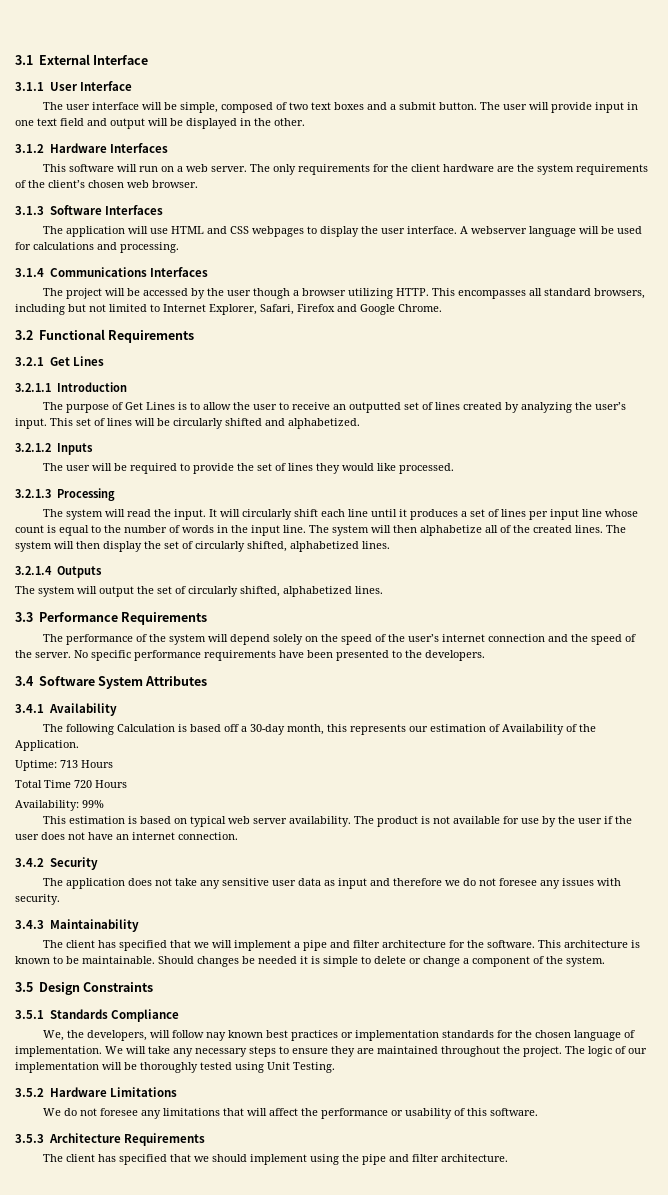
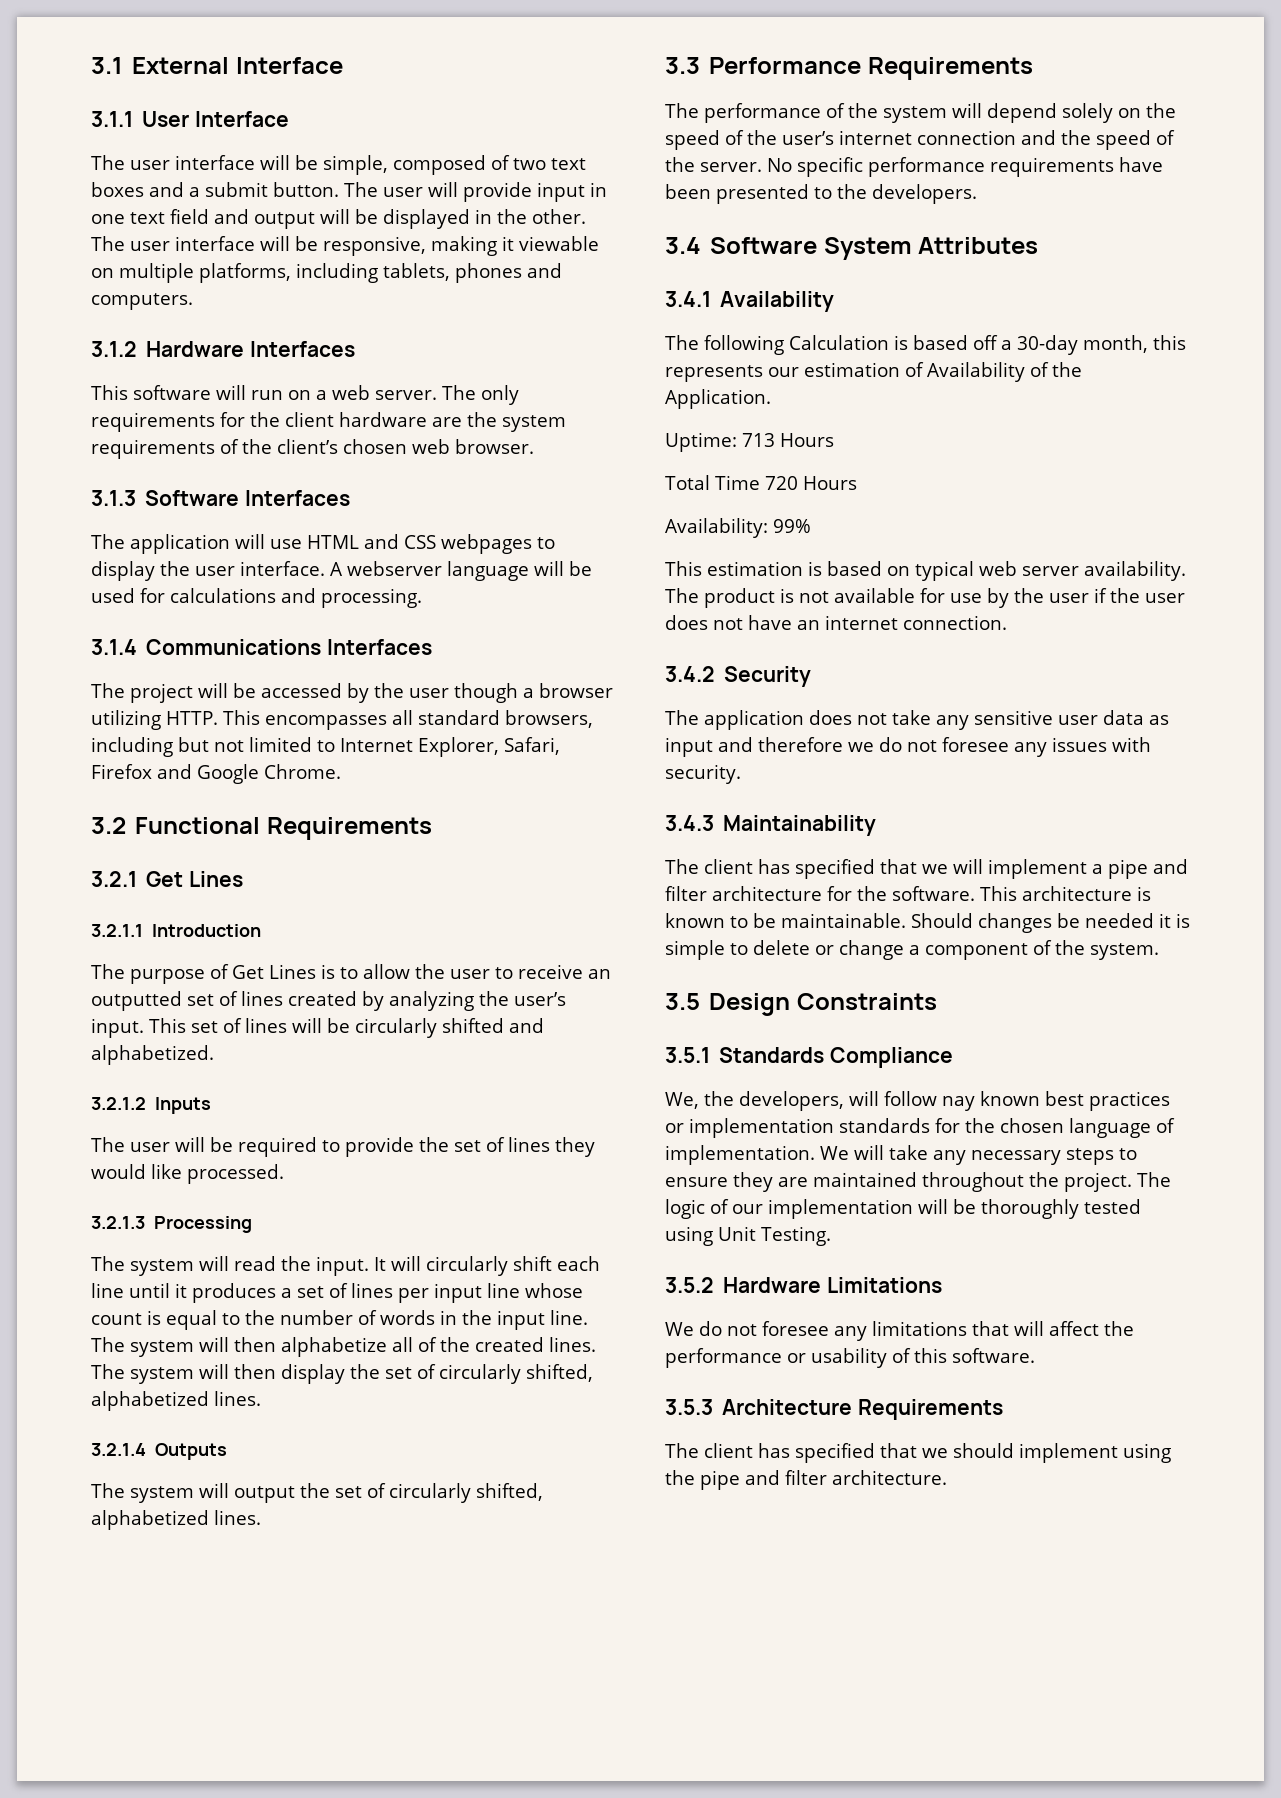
(305, 122) none -> [91,236,599,256] [91,263,562,283] [91,293,193,310] The user interface will be responsive, making it viewable on multiple platforms, including tablets, phones and computers.

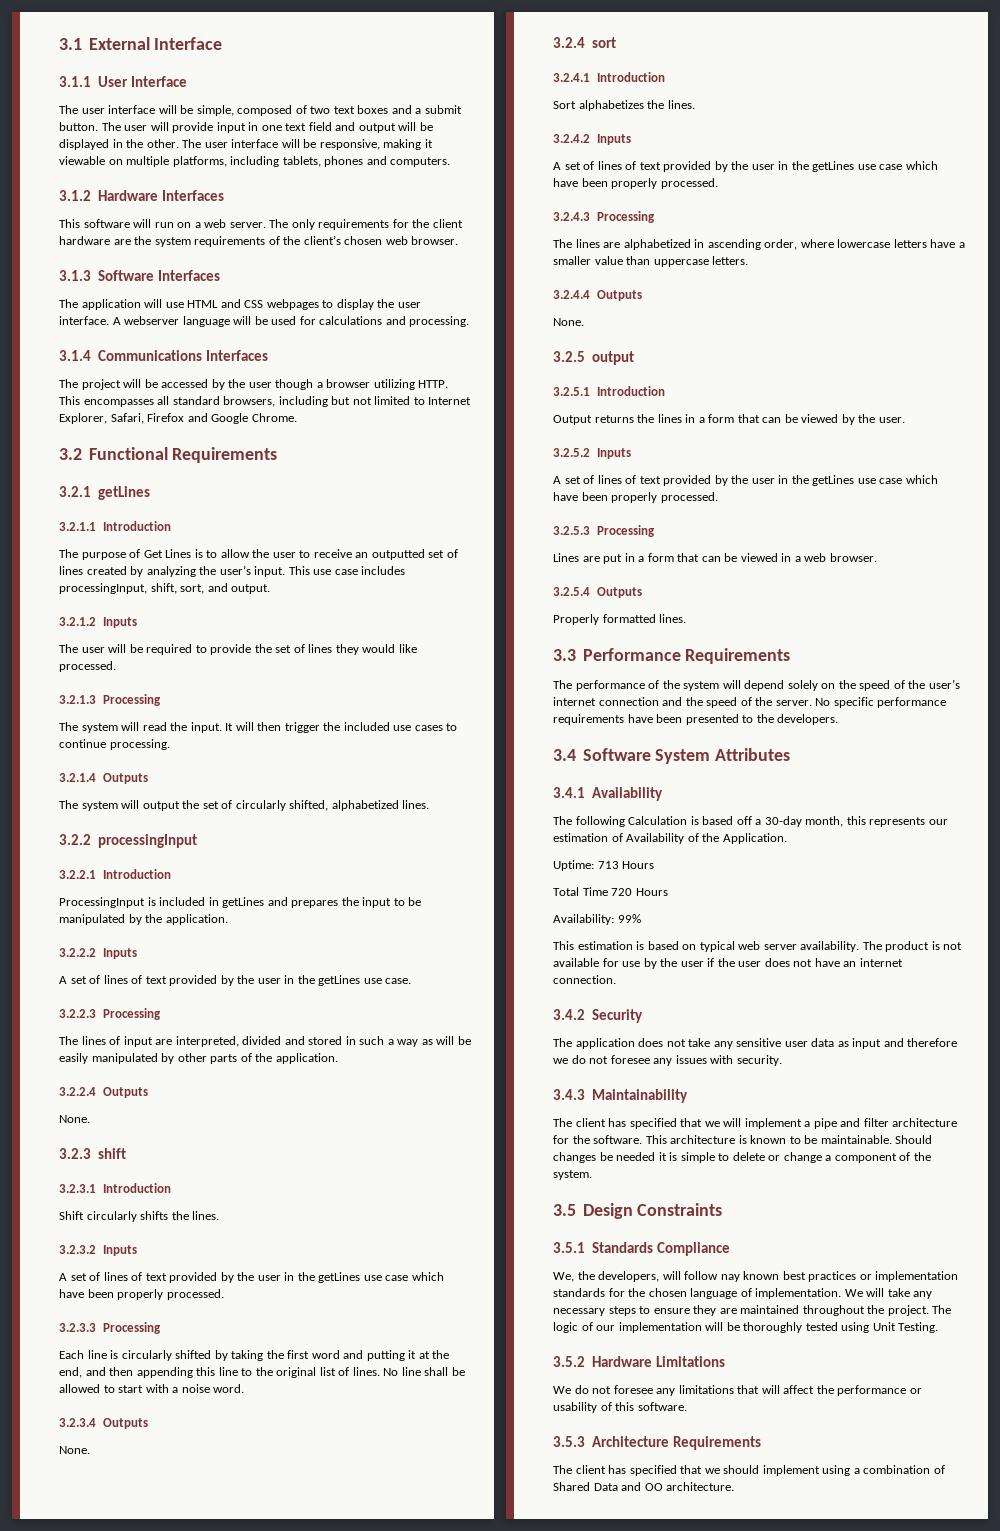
[146,871,243,887] Get Lines -> [97,486,150,500] getLines
[191,1018,544,1038] [91,1045,214,1065] set of lines will be circularly shifted and alphabetized. -> [313,566,406,575] [59,583,271,594] use case includes processingInput, shift, sort, and output.
[426,1256,600,1276] [91,1283,583,1303] [91,1310,588,1330] [91,1337,596,1357] [91,1364,593,1384] [91,1391,261,1411] circularly shift each line until it produces a set of lines per input line whose count is equal to the number of words in the input line. The system will then alphabetize all of the created lines. The system will then display the set of circularly shifted, alphabetized lines. -> [257,722,458,733] [59,739,170,750] then trigger the included use cases to continue processing.
(261, 1517) none -> [59,834,197,848] [59,869,171,879] [59,897,422,908] [59,914,228,925] [59,948,137,959] [59,975,412,986] [59,1008,161,1020] [59,1036,471,1047] [59,1053,338,1064] [59,1087,148,1098] [59,1115,90,1123] [59,1148,126,1159] [59,1183,171,1193] [59,1211,220,1222] [59,1245,137,1256] [59,1272,444,1283] [59,1289,224,1300] [59,1322,161,1334] [59,1350,450,1361] [59,1367,465,1378] [59,1384,245,1393] [59,1418,148,1429] [59,1446,90,1454] [553,37,616,48] [553,72,665,82] [553,100,695,111] [553,134,631,145] [553,161,938,172] [553,178,718,189] [553,211,655,223] [553,239,965,250] [553,256,749,267] [553,290,642,301] [553,318,584,326] [553,351,634,365] [553,386,665,396] [553,414,905,425] [553,448,631,459] [553,475,938,486] [553,492,718,503] [553,525,655,537] [553,553,877,564] [553,587,642,598] [553,614,687,625] // 3.2.2 processingInput // 3.2.2.1 Introduction // ProcessingInput is included in getLines and prepares the input to be manipulated by the application. // 3.2.2.2 Inputs // A set of lines of text provided by the user in the getLines use case. // 3.2.2.3 Processing // The lines of input are interpreted, divided and stored in such a way as will be easily manipulated by other parts of the application. // 3.2.2.4 Outputs // None. // 3.2.3 shift // 3.2.3.1 Introduction // Shift circularly shifts the lines. // 3.2.3.2 Inputs // A set of lines of text provided by the user in the getLines use case which have been properly processed. // 3.2.3.3 Processing // Each line is circularly shifted by taking the first word and putting it at the end, and then appending this line to the original list of lines. No line shall be allowed to start with a noise word. // 3.2.3.4 Outputs // None. // 3.2.4 sort // 3.2.4.1 Introduction // Sort alphabetizes the lines. // 3.2.4.2 Inputs // A set of lines of text provided by the user in the getLines use case which have been properly processed. // 3.2.4.3 Processing // The lines are alphabetized in ascending order, where lowercase letters have a smaller value than uppercase letters. // 3.2.4.4 Outputs // None. // 3.2.5 output // 3.2.5.1 Introduction // Output returns the lines in a form that can be viewed by the user. // 3.2.5.2 Inputs // A set of lines of text provided by the user in the getLines use case which have been properly processed. // 3.2.5.3 Processing // Lines are put in a form that can be viewed in a web browser. // 3.2.5.4 Outputs // Properly formatted lines.
[665,1470,827,1490] the pipe and filter -> [853,1465,945,1474] [553,1482,663,1491] a combination of Shared Data and OO

